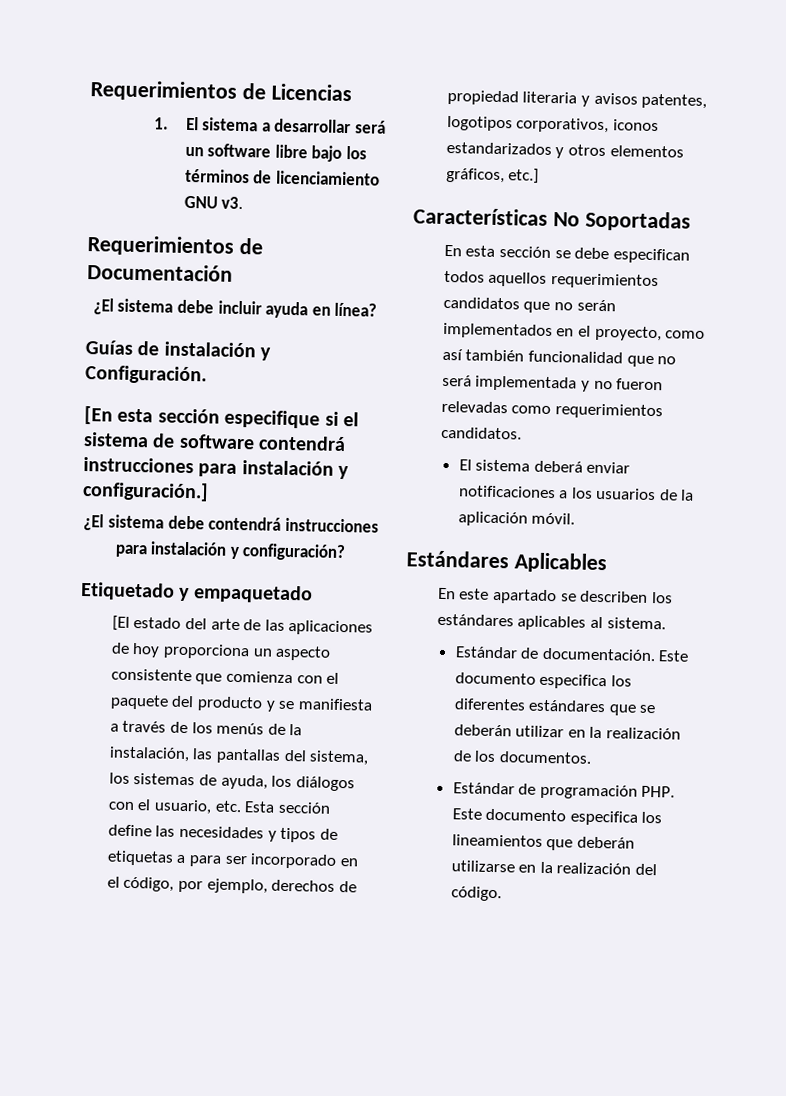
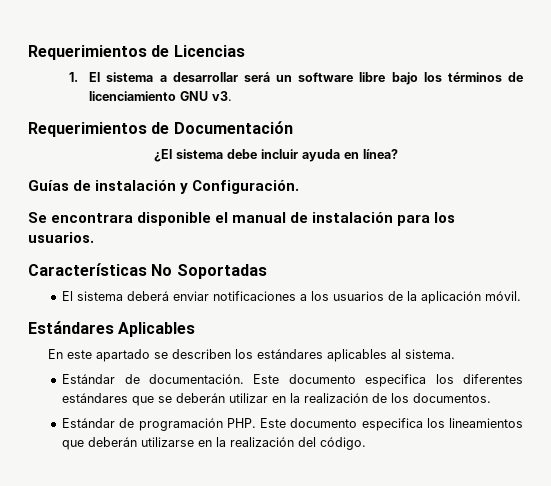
[84,406,359,429] [83,431,347,452] [83,456,350,480] [82,480,209,502] [83,513,379,533] [114,541,347,562] [80,581,313,604] [111,615,374,636] [110,642,332,661] [110,668,340,685] [109,694,373,712] [109,720,303,736] [108,746,370,766] [108,772,355,792] [107,799,331,815] [107,824,338,843] [106,850,358,869] [106,876,357,894] [446,89,708,110] [446,115,660,134] [445,141,684,159] [445,167,540,184] [413,207,691,232] [443,244,690,264] [443,270,660,290] [442,296,616,314] [442,322,706,342] [441,348,677,368] [441,374,664,392] [440,400,664,420] [440,426,522,440] [En esta sección especifique si el sistema de software contendrá instrucciones para instalación y configuración.] // ¿El sistema debe contendrá instrucciones para instalación y configuración? // Etiquetado y empaquetado // [El estado del arte de las aplicaciones de hoy proporciona un aspecto consistente que comienza con el paquete del producto y se manifiesta a través de los menús de la instalación, las pantallas del sistema, los sistemas de ayuda, los diálogos con el usuario, etc. Esta sección define las necesidades y tipos de etiquetas a para ser incorporado en el código, por ejemplo, derechos de propiedad literaria y avisos patentes, logotipos corporativos, iconos estandarizados y otros elementos gráficos, etc.] // Características No Soportadas // En esta sección se debe especifican todos aquellos requerimientos candidatos que no serán implementados en el proyecto, como así también funcionalidad que no será implementada y no fueron relevadas como requerimientos candidatos. -> [28,212,456,226] [28,232,94,243] [28,263,267,279] Se encontrara disponible el manual de instalación para los usuarios. // Características No Soportadas

